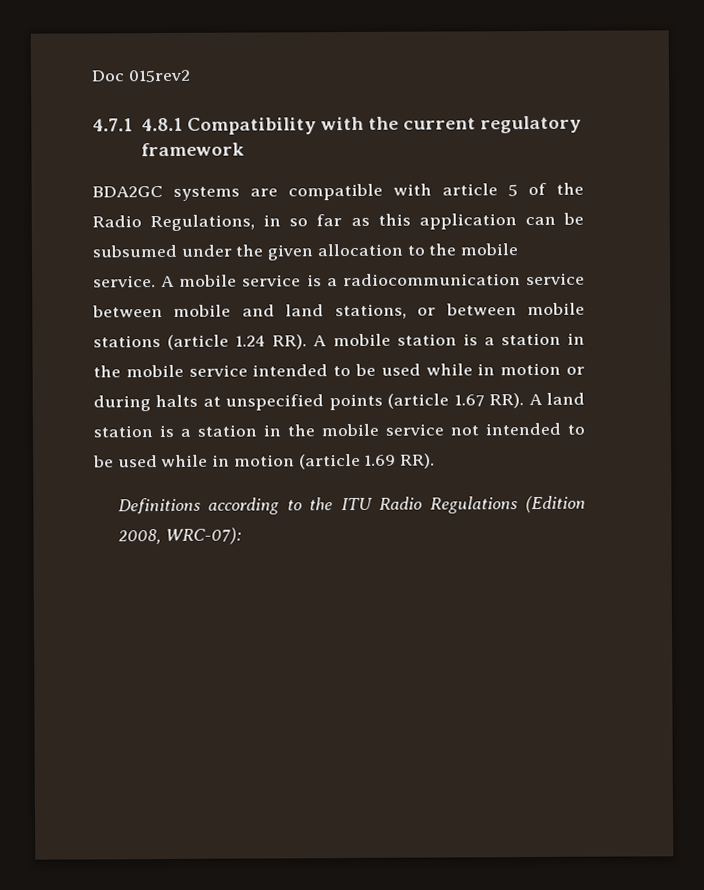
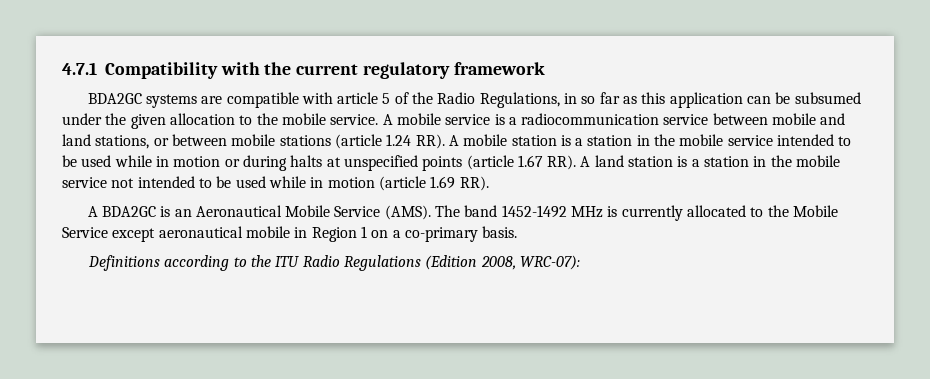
[91,69,191,83] [92,117,183,132] Doc 015rev2 // 4.7.1 4.8.1 -> [62,62,97,75] 4.7.1
(436, 461) none -> [87,205,838,221] [62,226,518,242] // A BDA2GC is an Aeronautical Mobile Service (AMS). The band 1452-1492 MHz is currently allocated to the Mobile Service except aeronautical mobile in Region 1 on a co-primary basis.

